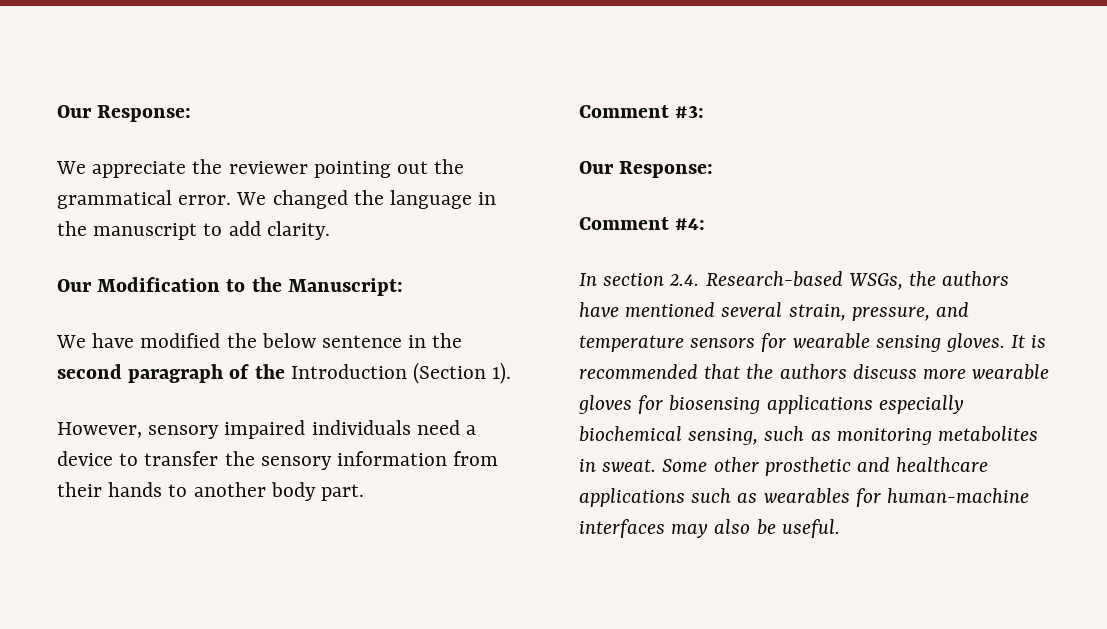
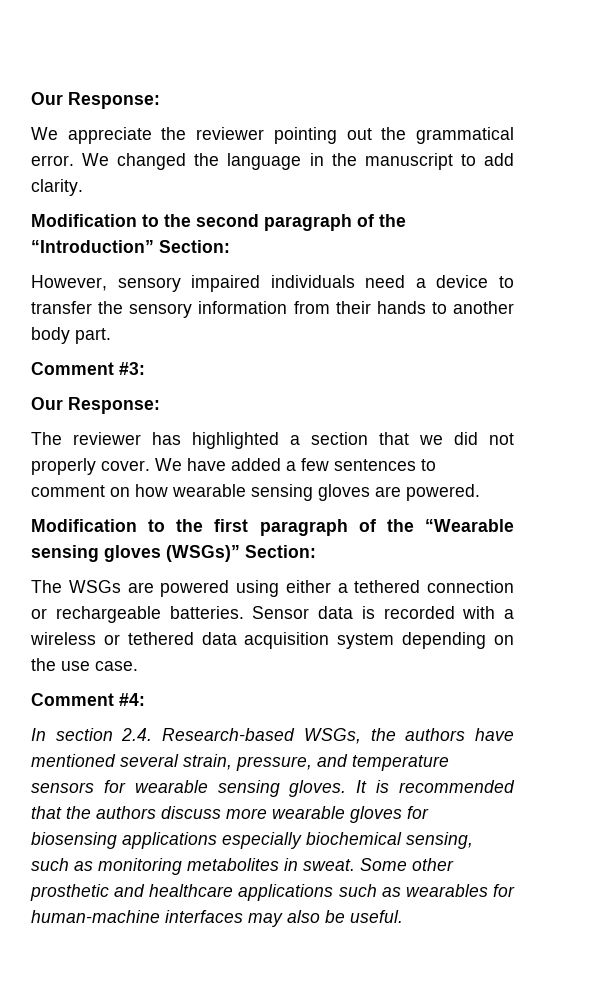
[57,277,403,296] [56,333,463,348] Our Modification to the Manuscript: // We have modified the below sentence in the -> [31,214,191,227] Modification to the
[290,362,512,384] Introduction (Section 1). -> [31,240,230,253] “Introduction” Section:
(714, 169) none -> [31,432,514,449] [31,458,436,475] [31,484,480,501] [31,519,514,536] [31,545,316,562] [31,580,514,597] [31,606,514,623] [30,632,514,649] [31,658,138,671] // The reviewer has highlighted a section that we did not properly cover. We have added a few sentences to comment on how wearable sensing gloves are powered. // Modification to the first paragraph of the “Wearable sensing gloves (WSGs)” Section: // The WSGs are powered using either a tethered connection or rechargeable batteries. Sensor data is recorded with a wireless or tethered data acquisition system depending on the use case.

